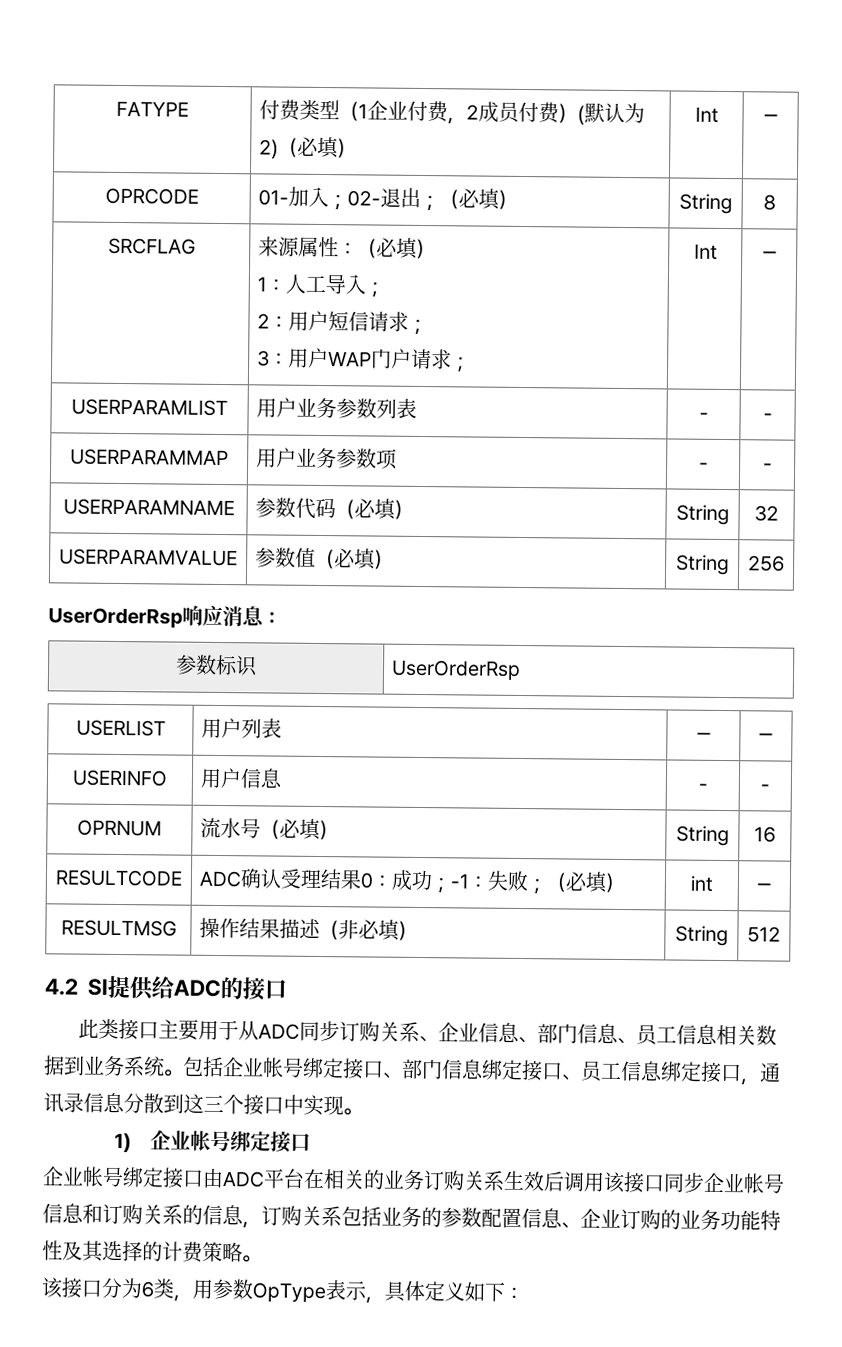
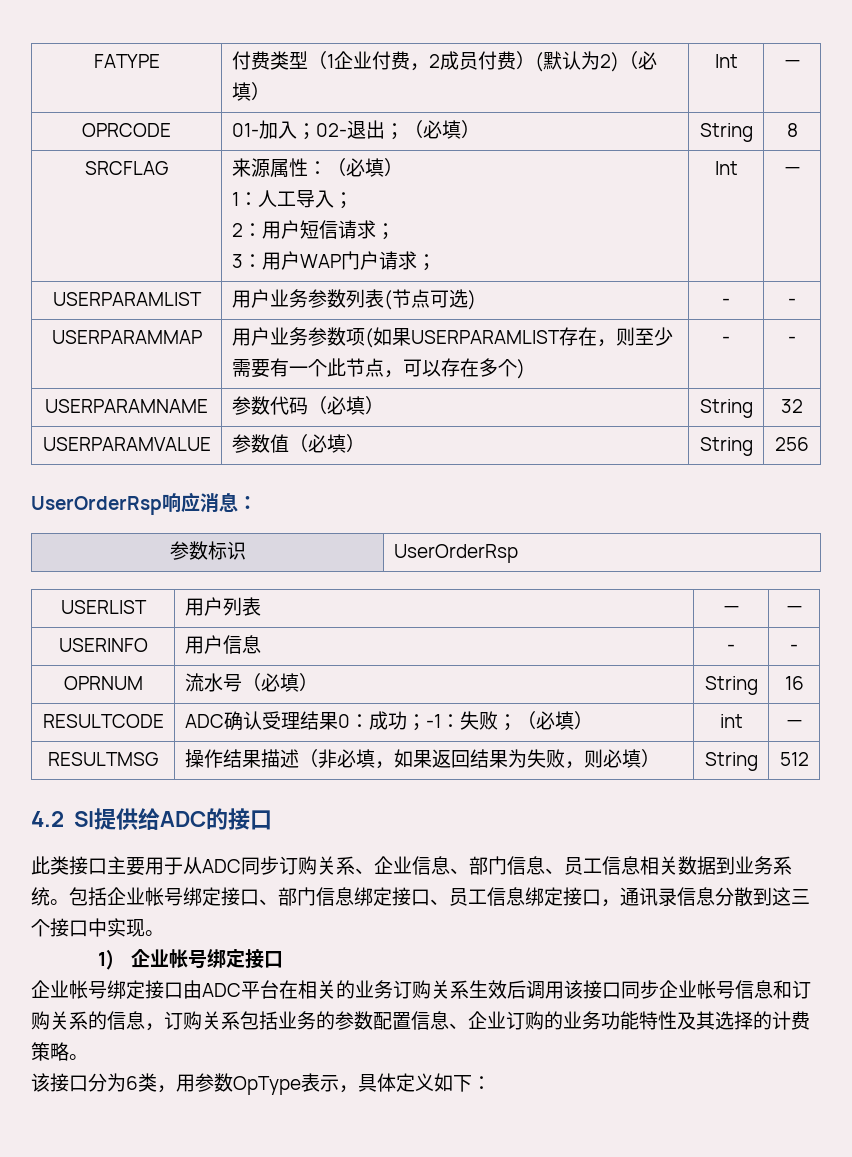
(418, 408) none -> [383,289,476,310] (节点可选)
(399, 459) none -> [364,327,673,348] [231,358,525,379] (如果USERPARAMLIST存在，则至少需要有一个此节点，可以存在多个)
(402, 930) none -> [374,749,641,769] ，如果返回结果为失败，则必填

